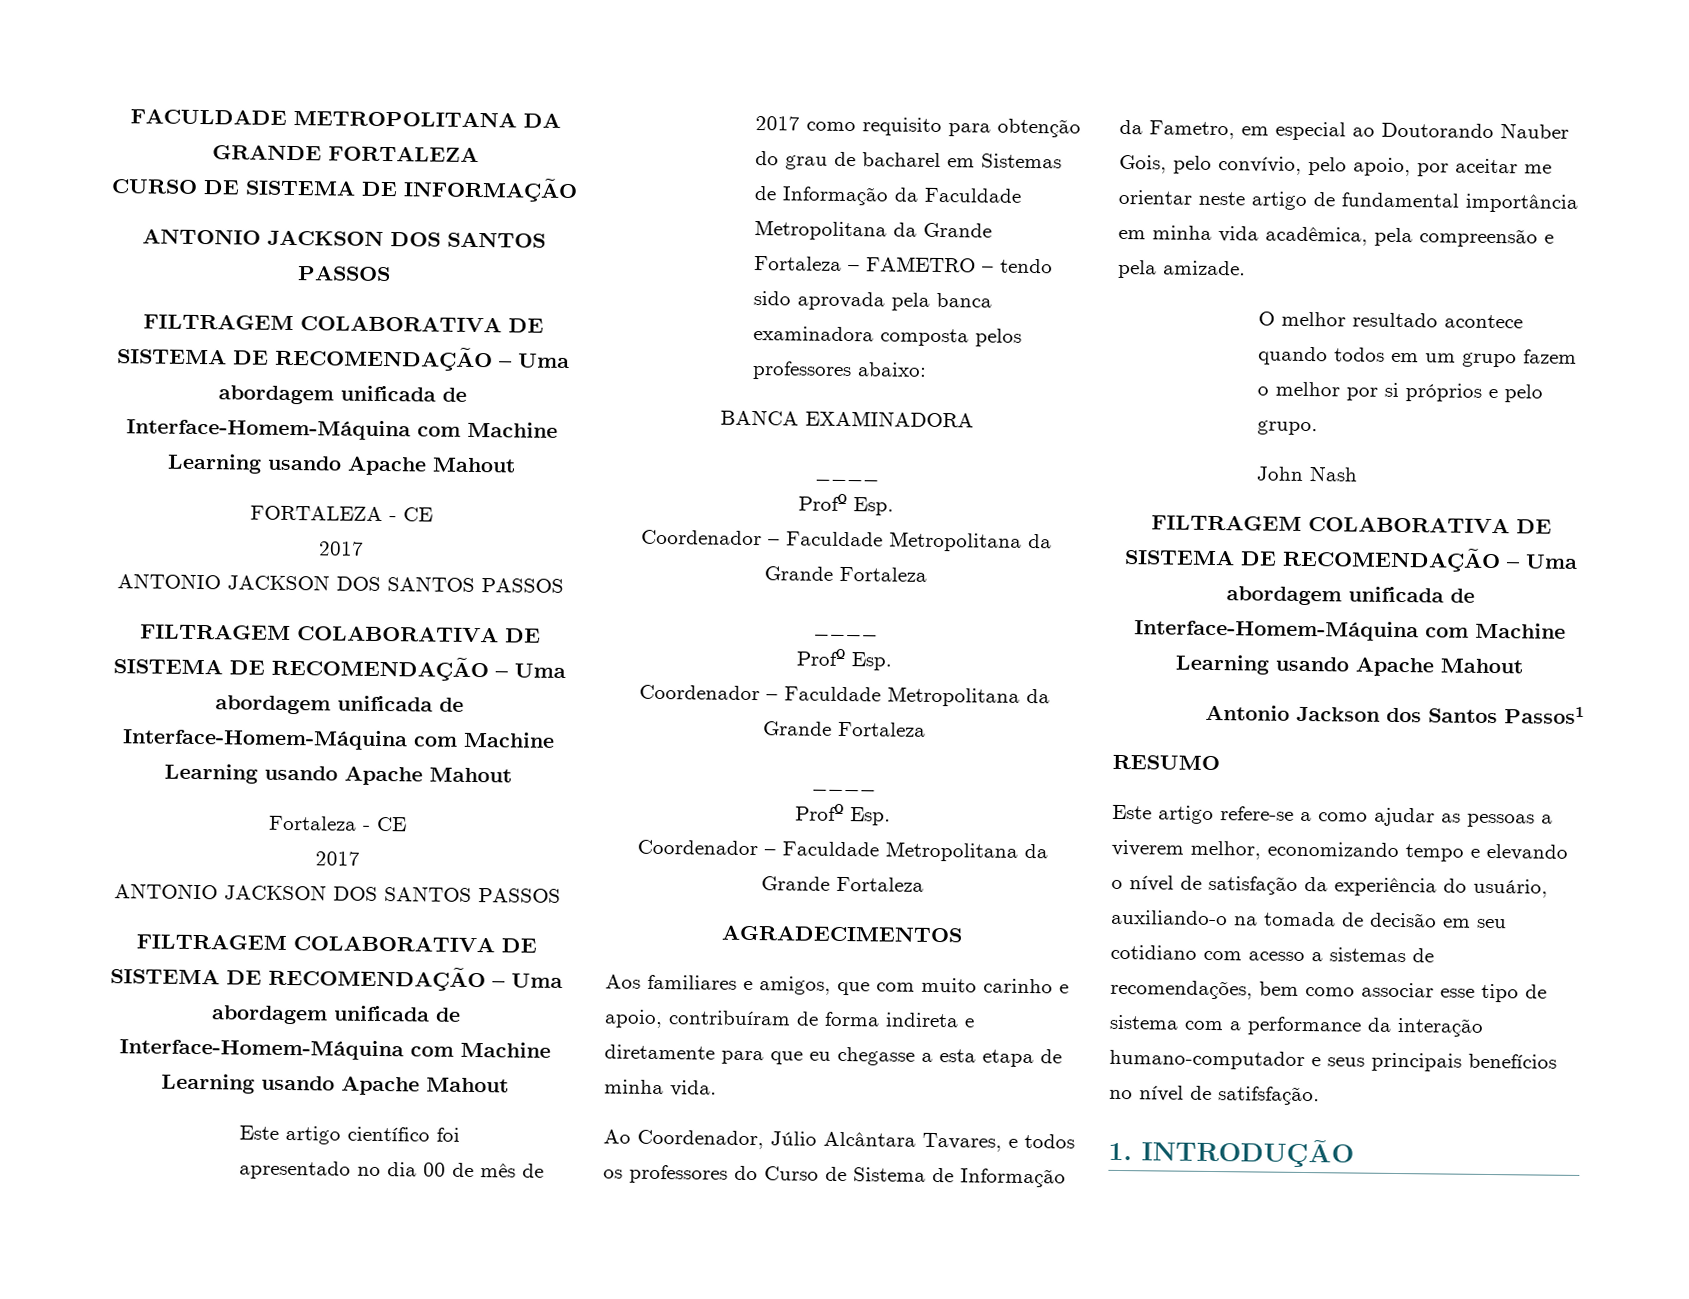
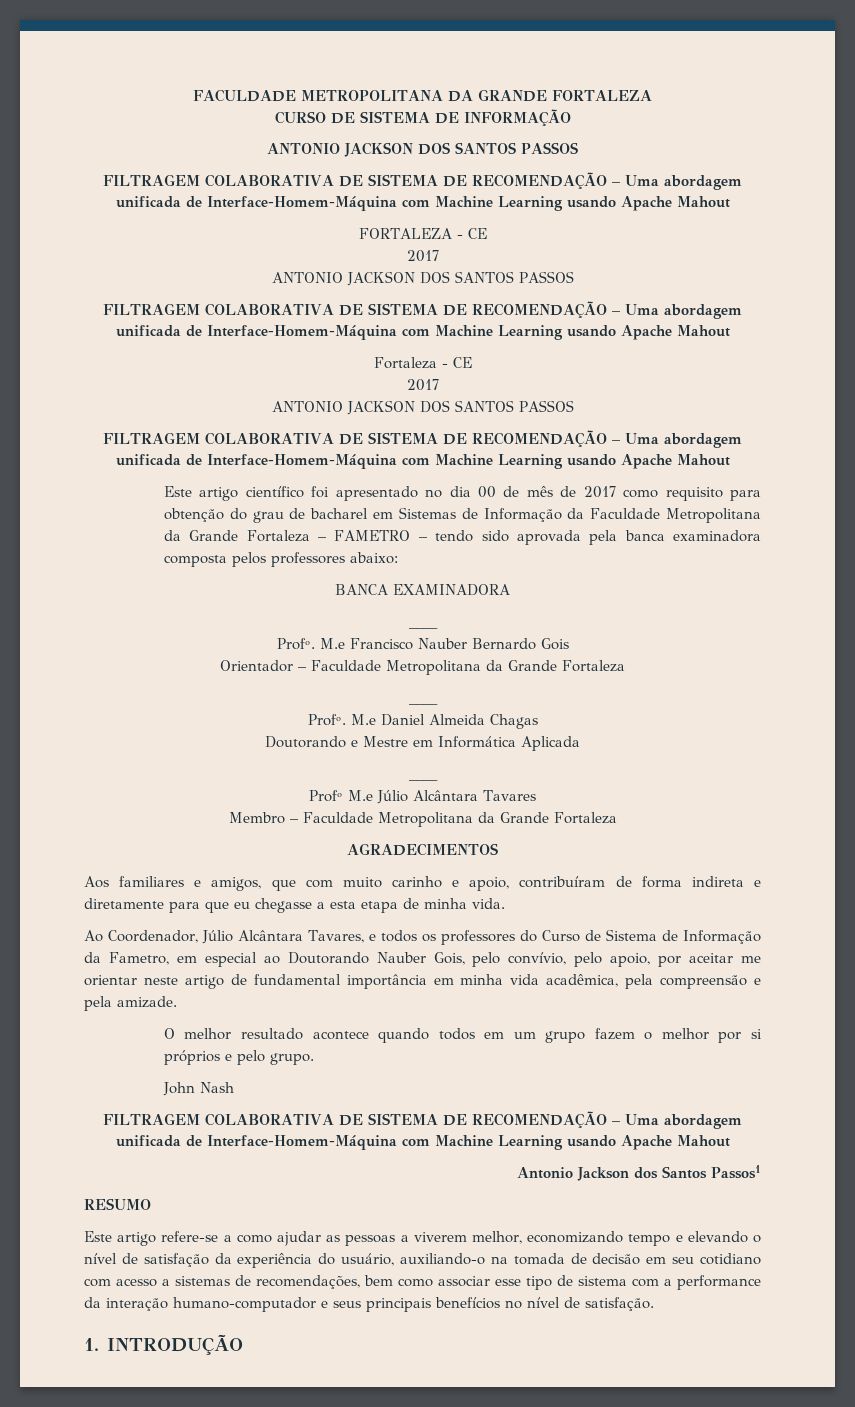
[798,493,894,516] [640,529,1052,552] [763,566,927,582] [812,630,878,637] [796,648,892,671] [638,684,1050,707] [762,721,926,737] [810,785,876,792] [795,803,891,826] [636,839,758,856] Profº Esp. // Coordenador – Faculdade Metropolitana da Grande Fortaleza // ____ // Profº Esp. // Coordenador – Faculdade Metropolitana da Grande Fortaleza // ____ // Profº Esp. // Coordenador -> [276,638,569,650] [220,660,625,675] [408,703,438,705] [307,714,538,729] [265,736,580,751] [408,779,438,781] [309,790,537,804] [228,812,285,824] Profº. M.e Francisco Nauber Bernardo Gois // Orientador – Faculdade Metropolitana da Grande Fortaleza // ____ // Profº. M.e Daniel Almeida Chagas // Doutorando e Mestre em Informática Aplicada // ____ // Profº M.e Júlio Alcântara Tavares // Membro
[1218,1086,1320,1106] satifsfação. -> [585,1297,654,1311] satisfação.

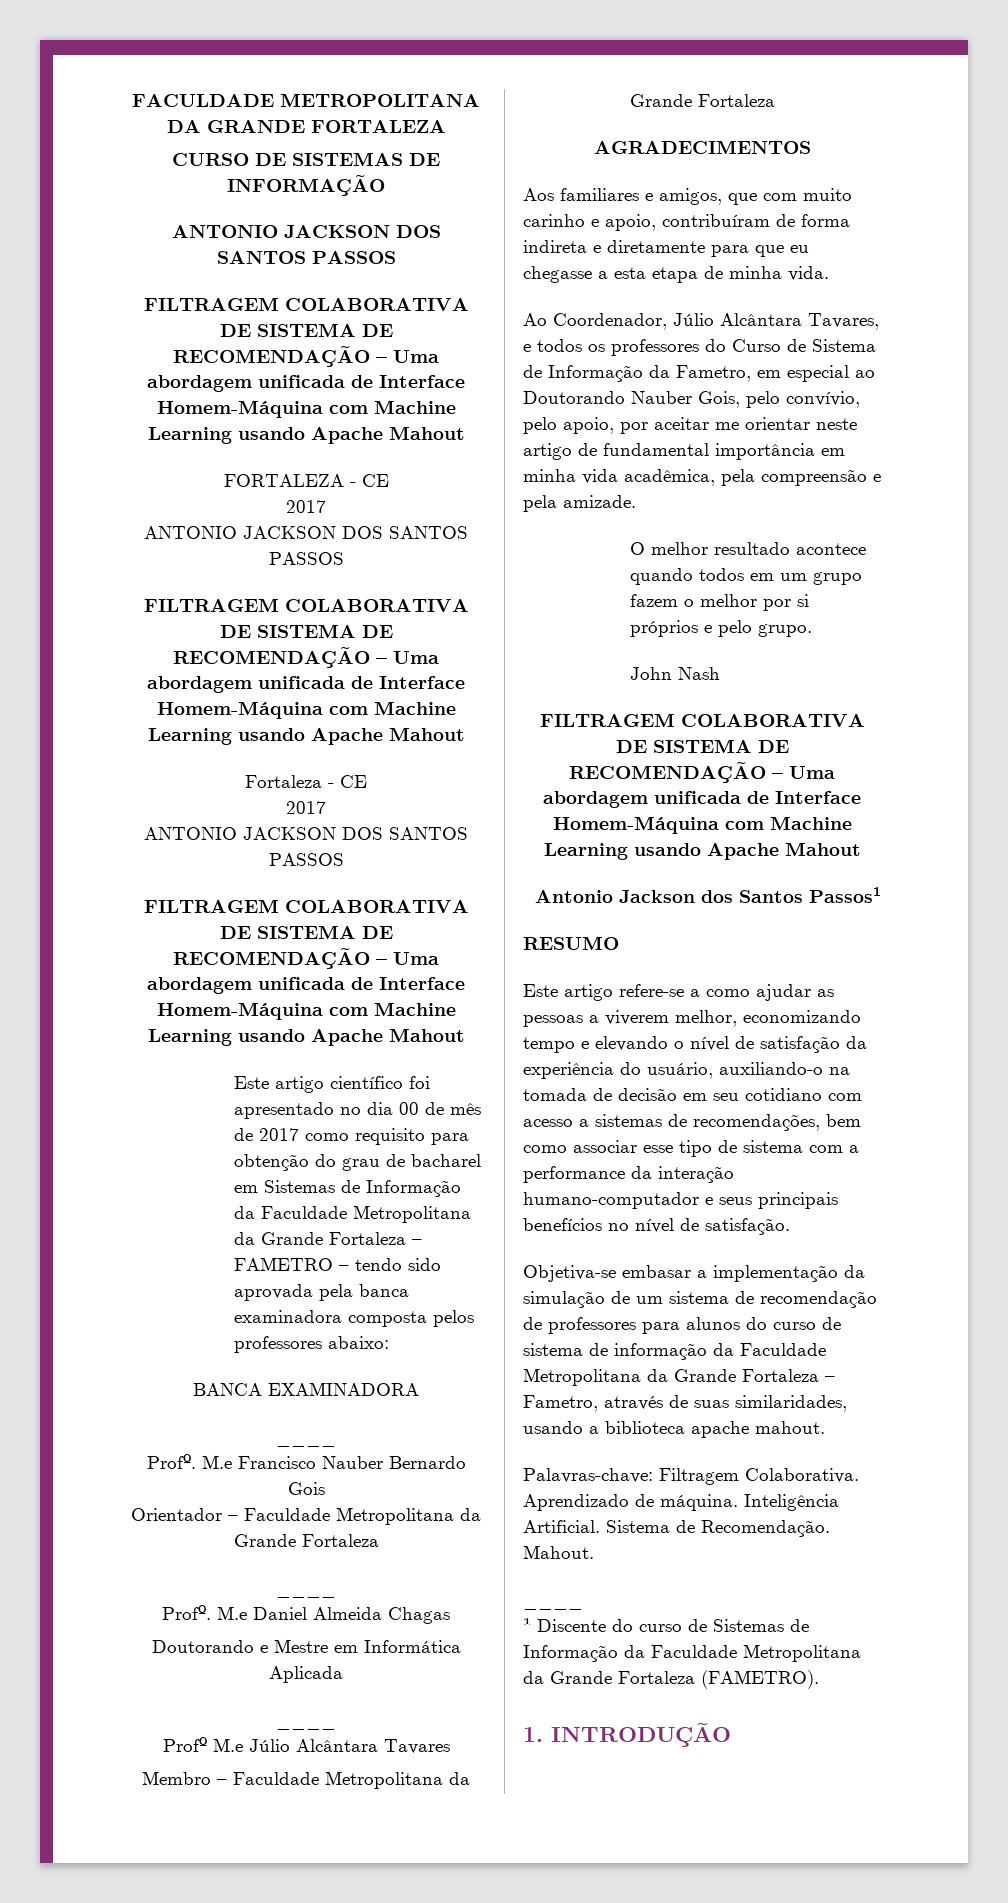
[359,111,430,123] SISTEMA -> [292,152,403,166] SISTEMAS
[206,196,397,211] Interface-Homem-Máquina -> [379,375,465,388] [156,400,323,418] Interface Homem-Máquina
[206,325,397,340] Interface-Homem-Máquina -> [379,676,465,689] [156,701,323,719] Interface Homem-Máquina
[206,454,397,469] Interface-Homem-Máquina -> [379,977,465,990] [156,1002,323,1020] Interface Homem-Máquina
[206,1135,397,1150] Interface-Homem-Máquina -> [775,791,861,804] [552,816,719,834] Interface Homem-Máquina
(654, 1304) none -> [523,1265,865,1282] [523,1291,877,1308] [523,1317,841,1334] [523,1343,826,1360] [523,1368,835,1386] [523,1395,847,1412] [523,1421,825,1438] [523,1468,859,1485] [523,1494,839,1511] [523,1520,830,1537] [523,1545,594,1559] [523,1606,583,1610] [523,1618,809,1632] [523,1644,861,1662] [523,1670,819,1689] // Objetiva-se embasar a implementação da simulação de um sistema de recomendação de professores para alunos do curso de sistema de informação da Faculdade Metropolitana da Grande Fortaleza – Fametro, através de suas similaridades, usando a biblioteca apache mahout. // Palavras-chave: Filtragem Colaborativa. Aprendizado de máquina. Inteligência Artificial. Sistema de Recomendação. Mahout. // ____ // ¹ Discente do curso de Sistemas de Informação da Faculdade Metropolitana da Grande Fortaleza (FAMETRO).

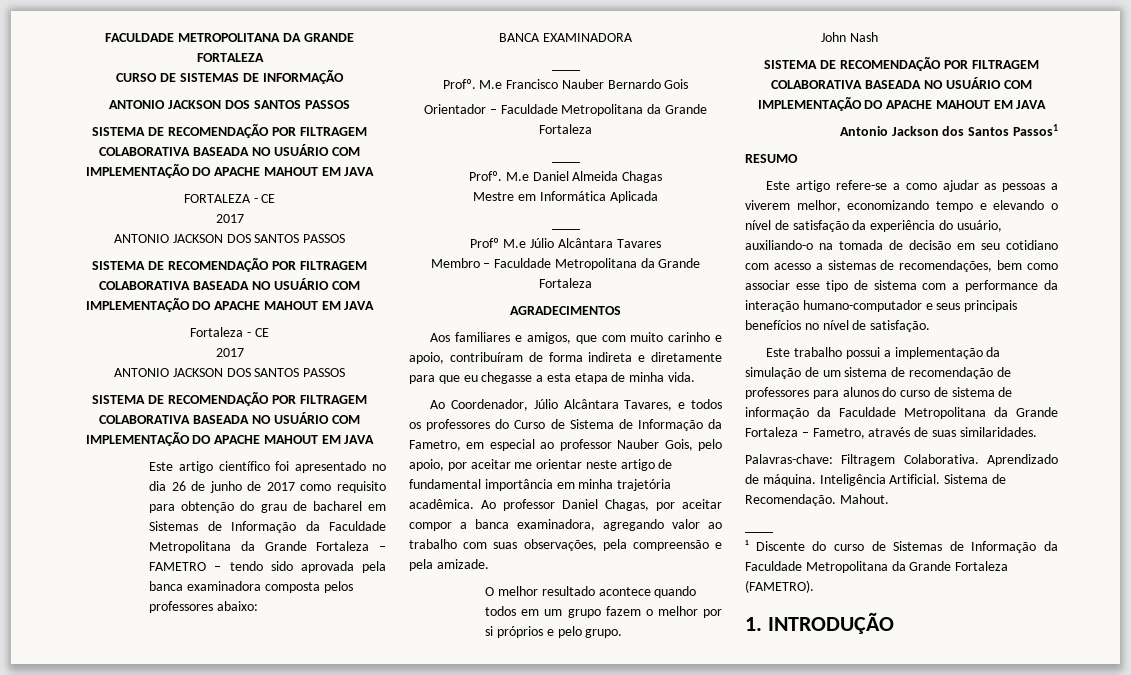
[143,297,469,311] [219,323,393,337] [173,346,439,367] [147,375,465,392] [156,400,456,418] [147,426,465,444] FILTRAGEM COLABORATIVA DE SISTEMA DE RECOMENDAÇÃO – Uma abordagem unificada de Interface Homem-Máquina com Machine Learning usando Apache Mahout -> [92,123,367,138] [99,144,360,156] [85,163,375,178] SISTEMA DE RECOMENDAÇÃO POR FILTRAGEM COLABORATIVA BASEADA NO USUÁRIO COM IMPLEMENTAÇÃO DO APACHE MAHOUT EM JAVA
[143,598,469,612] [219,624,393,638] [173,647,439,668] [147,676,465,693] [156,701,456,719] [147,727,465,745] FILTRAGEM COLABORATIVA DE SISTEMA DE RECOMENDAÇÃO – Uma abordagem unificada de Interface Homem-Máquina com Machine Learning usando Apache Mahout -> [92,257,367,272] [99,278,360,290] [85,297,375,312] SISTEMA DE RECOMENDAÇÃO POR FILTRAGEM COLABORATIVA BASEADA NO USUÁRIO COM IMPLEMENTAÇÃO DO APACHE MAHOUT EM JAVA
[143,899,469,913] [219,925,393,939] [173,948,439,969] [147,977,465,994] [156,1002,456,1020] [147,1028,465,1046] FILTRAGEM COLABORATIVA DE SISTEMA DE RECOMENDAÇÃO – Uma abordagem unificada de Interface Homem-Máquina com Machine Learning usando Apache Mahout -> [92,391,367,406] [99,412,360,424] [85,431,375,446] SISTEMA DE RECOMENDAÇÃO POR FILTRAGEM COLABORATIVA BASEADA NO USUÁRIO COM IMPLEMENTAÇÃO DO APACHE MAHOUT EM JAVA
[399,1102,482,1115] 00 de mês -> [171,481,242,493] 26 de junho
[151,1640,268,1653] Doutorando e -> (663, 177) none
[523,391,625,404] Doutorando -> [559,439,612,451] professor
[786,391,860,408] [523,417,557,434] convívio, pelo -> (722, 445) none
[582,469,715,486] vida acadêmica, -> [617,479,672,491] [409,499,722,511] [409,519,722,531] [409,539,597,551] trajetória acadêmica. Ao professor Daniel Chagas, por aceitar compor a banca examinadora, agregando valor ao trabalho com suas observações,
[539,713,865,727] [615,739,789,753] [569,762,835,783] [543,791,861,808] [552,816,852,834] [543,842,861,860] FILTRAGEM COLABORATIVA DE SISTEMA DE RECOMENDAÇÃO – Uma abordagem unificada de Interface Homem-Máquina com Machine Learning usando Apache Mahout -> [764,56,1039,71] [771,77,1032,89] [757,96,1047,111] SISTEMA DE RECOMENDAÇÃO POR FILTRAGEM COLABORATIVA BASEADA NO USUÁRIO COM IMPLEMENTAÇÃO DO APACHE MAHOUT EM JAVA
[523,1265,691,1282] Objetiva-se embasar -> [766,347,880,359] Este trabalho possui
[735,1395,847,1412] [523,1421,825,1438] similaridades, usando a biblioteca apache mahout. -> [959,427,1037,437] similaridades.

